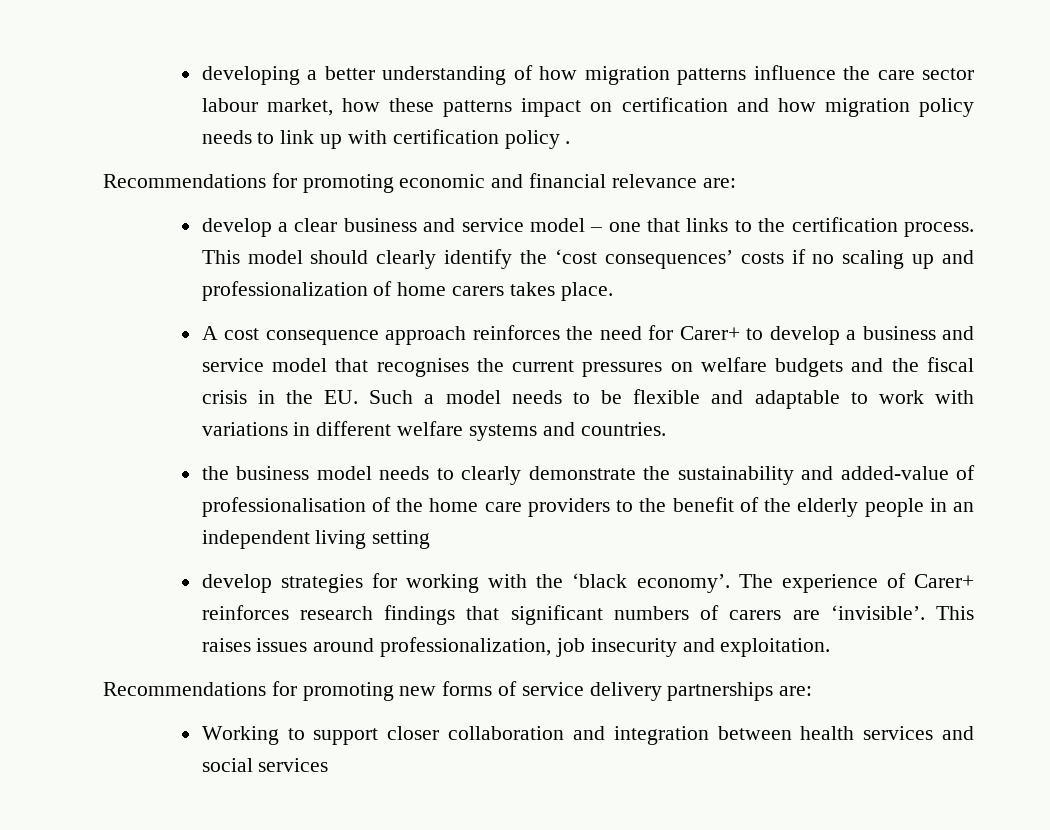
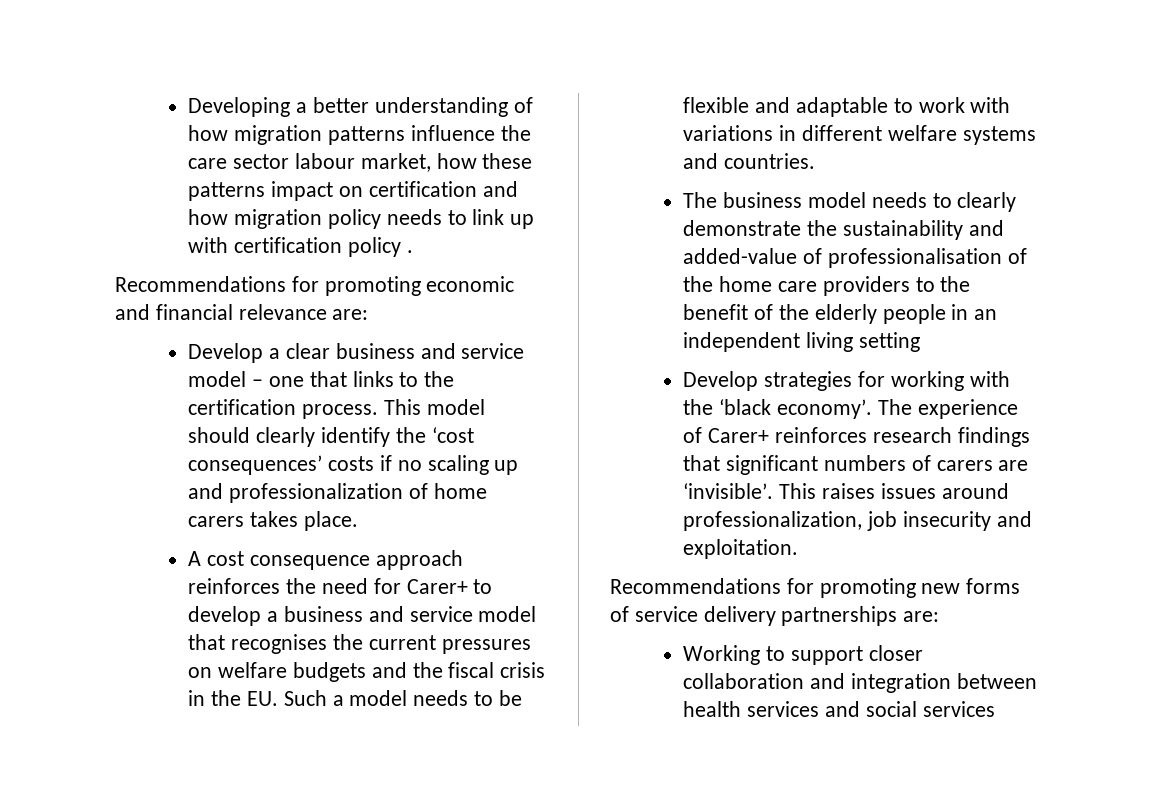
[201,66,300,85] developing -> [188,97,291,117] Developing
[201,218,272,237] develop -> [188,343,264,363] Develop
[201,466,229,480] the -> [683,192,718,208] The
[201,574,272,593] develop -> [683,371,759,391] Develop

